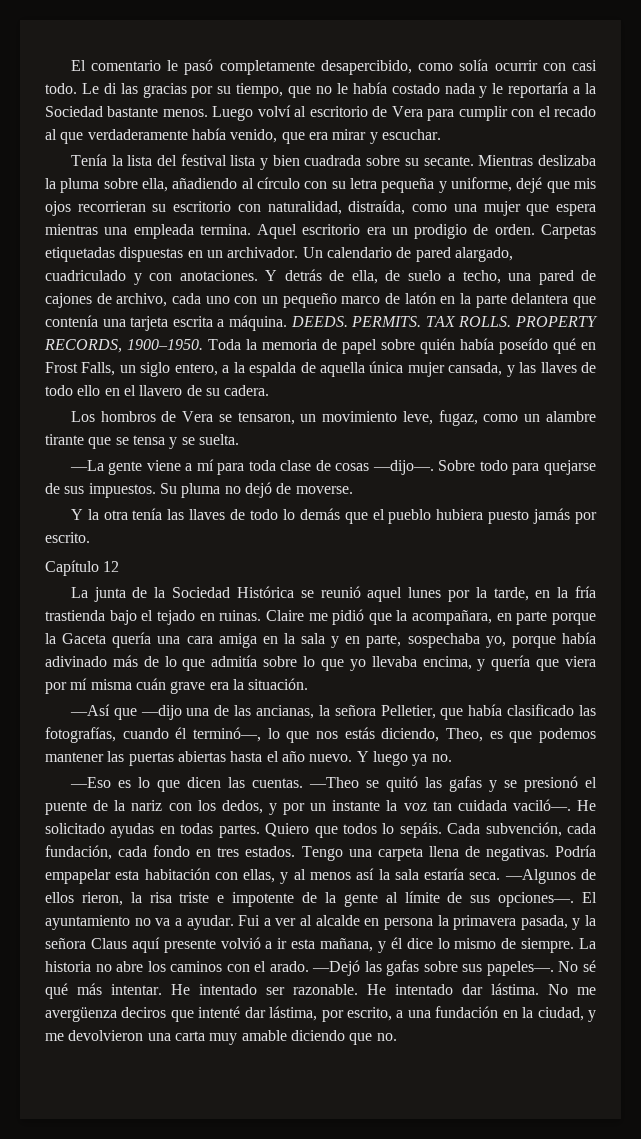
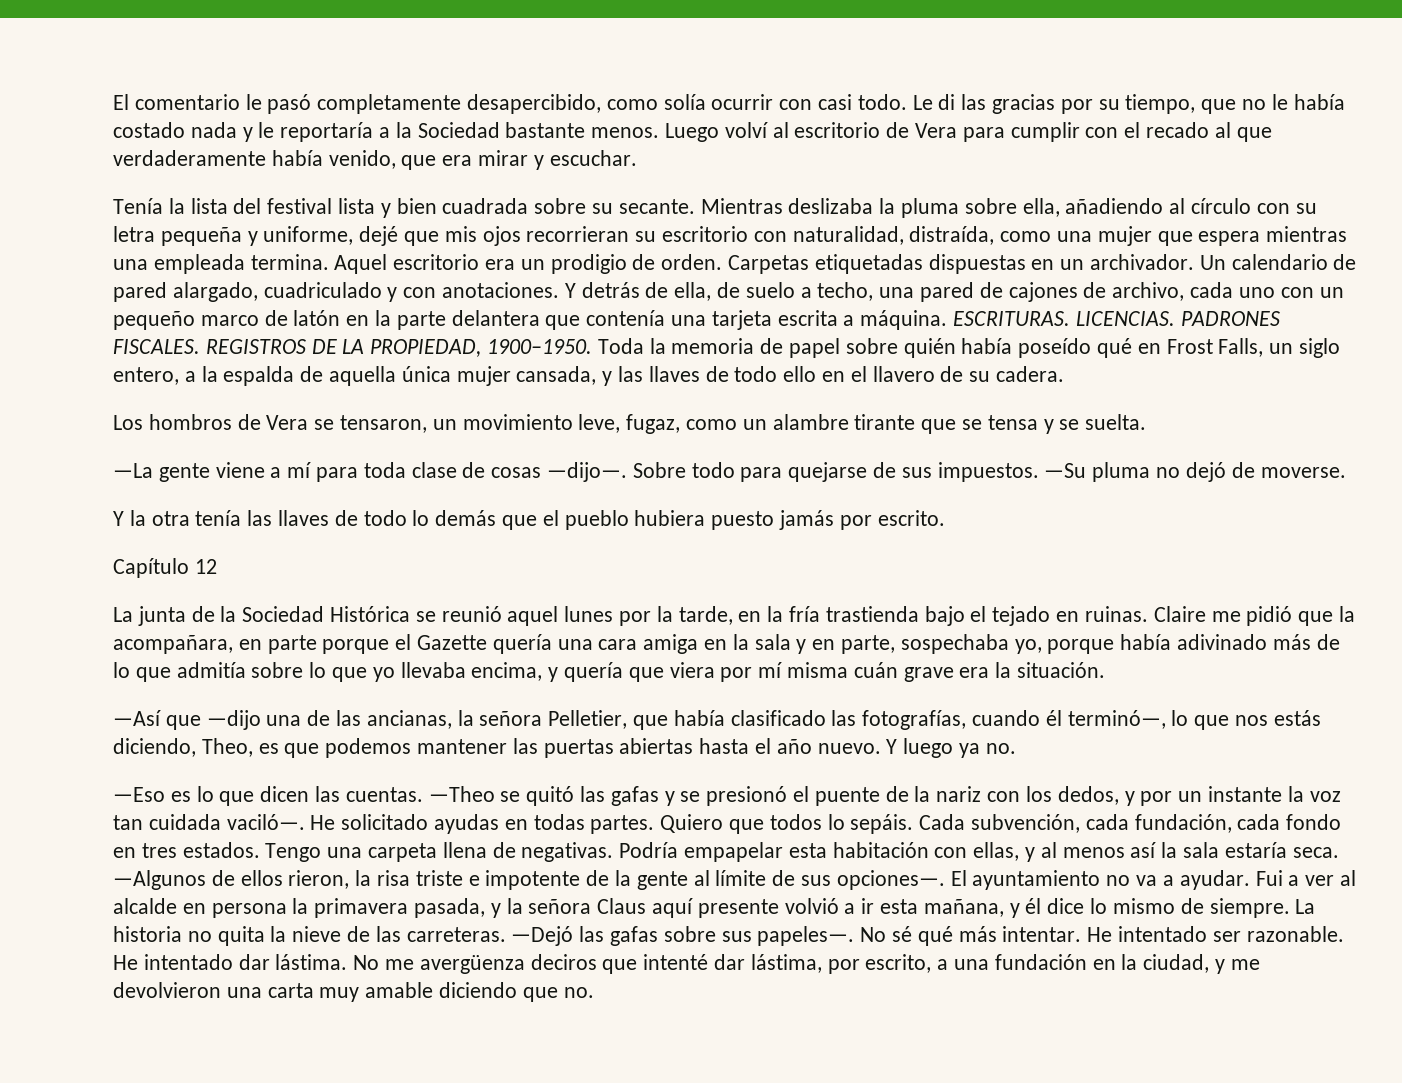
[290,316,598,327] [44,339,122,353] DEEDS. PERMITS. TAX ROLLS. PROPERTY RECORDS, -> [953,311,1280,326] [113,339,482,357] ESCRITURAS. LICENCIAS. PADRONES FISCALES. REGISTROS DE LA PROPIEDAD,
[159,483,177,494] Su -> [1044,463,1087,478] —Su
[45,633,107,644] la Gaceta -> [395,634,488,650] el Gazette
[116,961,309,972] abre los caminos con el arado. -> [217,926,506,946] quita la nieve de las carreteras.

